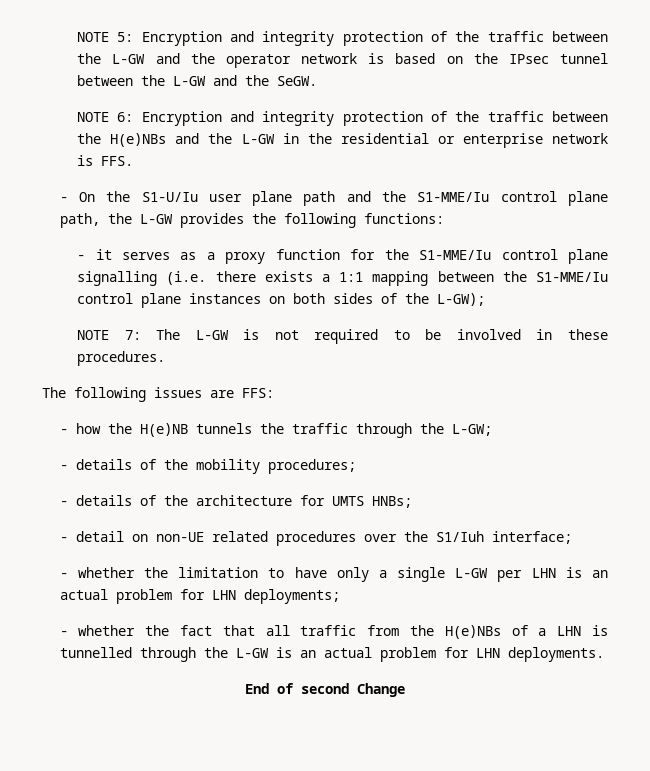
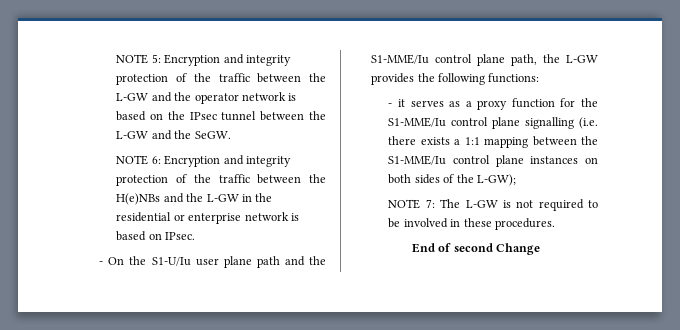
[101,156,134,166] FFS. -> [116,231,196,241] based on IPsec.
[42,387,274,402] [59,423,492,438] [59,459,356,474] [59,495,412,508] [59,531,572,546] [59,567,608,582] [59,589,340,604] [59,625,608,639] [59,647,604,662] // The following issues are FFS: // - how the H(e)NB tunnels the traffic through the L-GW; // - details of the mobility procedures; // - details of the architecture for UMTS HNBs; // - detail on non-UE related procedures over the S1/Iuh interface; // - whether the limitation to have only a single L-GW per LHN is an actual problem for LHN deployments; // - whether the fact that all traffic from the H(e)NBs of a LHN is tunnelled through the L-GW is an actual problem for LHN deployments. -> (555, 224) none

